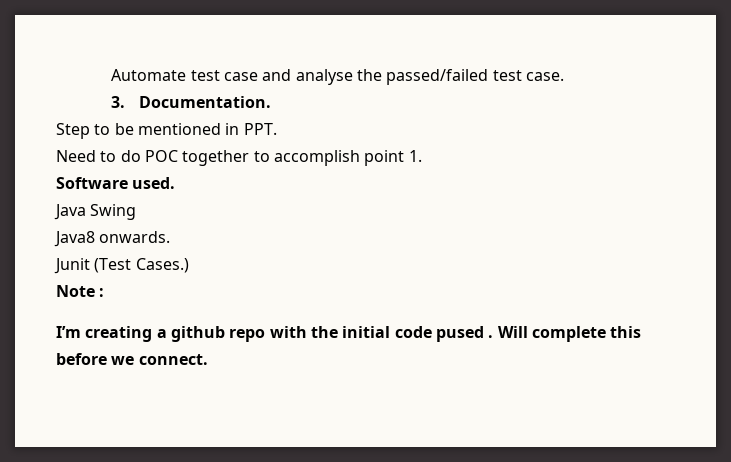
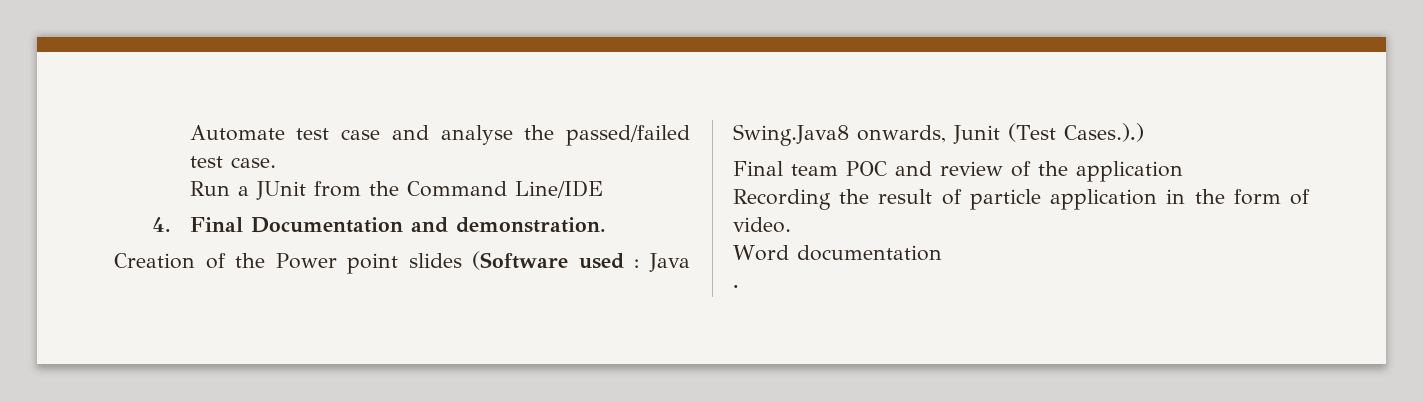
[111,96,271,108] [56,123,277,139] [56,150,422,166] [56,177,176,189] [54,204,137,220] [54,231,171,247] [54,258,189,274] [56,285,105,297] [56,326,642,342] [56,353,208,365] 3. Documentation. // Step to be mentioned in PPT. // Need to do POC together to accomplish point 1. // Software used. // Java Swing // Java8 onwards. // Junit (Test Cases.) // Note : // I’m creating a github repo with the initial code pused . Will complete this before we connect. -> [189,180,603,200] [151,217,606,233] [114,251,690,274] [733,123,1144,146] [733,161,1183,182] [733,189,1310,210] [733,217,791,233] [733,245,942,261] [733,284,739,288] Run a JUnit from the Command Line/IDE // 4. Final Documentation and demonstration. // Creation of the Power point slides (Software used : Java Swing.Java8 onwards, Junit (Test Cases.).) // Final team POC and review of the application // Recording the result of particle application in the form of video. // Word documentation // .

